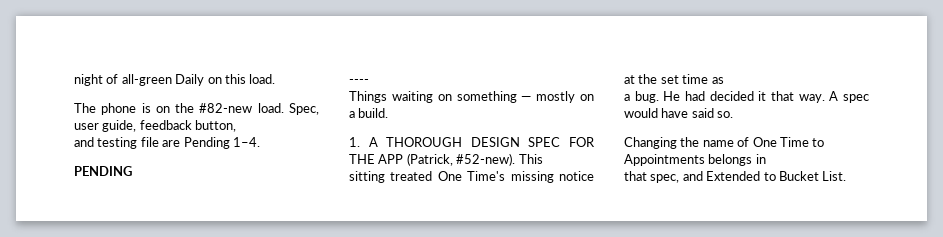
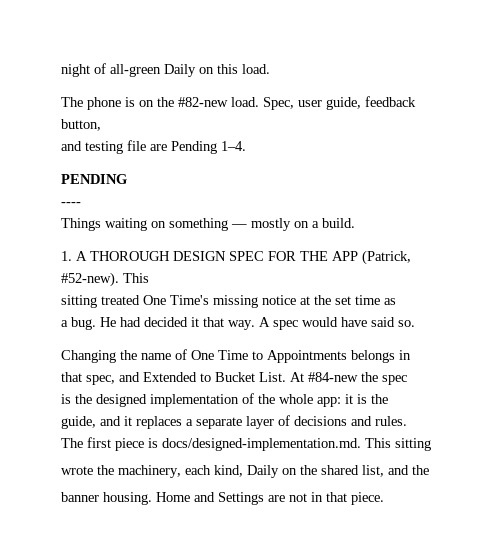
(847, 176) none -> [290,372,407,385] [61,393,388,407] [61,415,407,429] [61,437,431,451] [61,465,429,478] [61,492,384,505] At #84-new the spec // is the designed implementation of the whole app: it is the // guide, and it replaces a separate layer of decisions and rules. // The first piece is docs/designed-implementation.md. This sitting // wrote the machinery, each kind, Daily on the shared list, and the // banner housing. Home and Settings are not in that piece.

